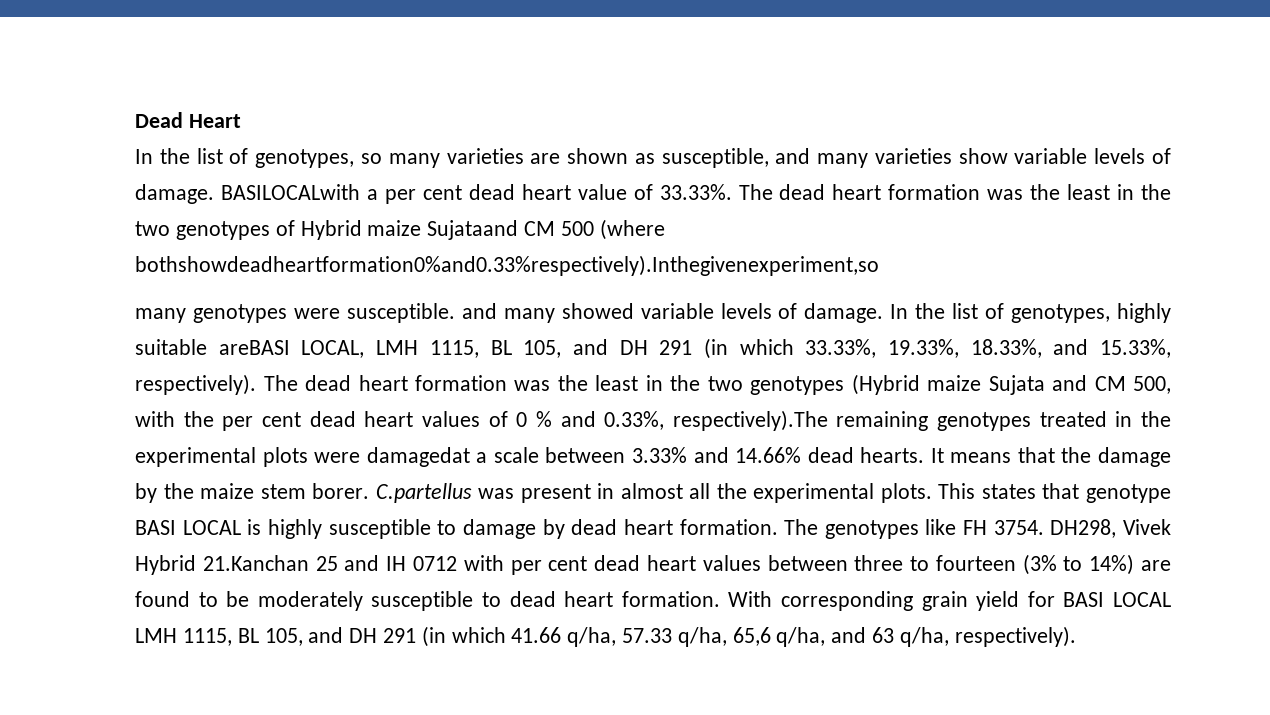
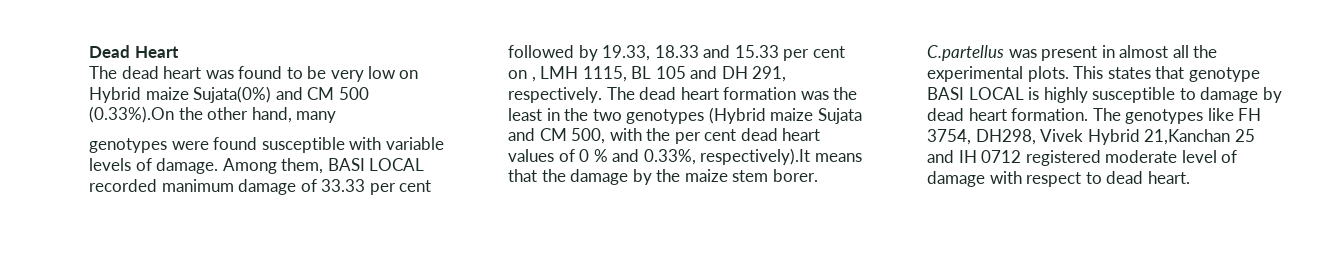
[135,148,1172,168] [135,184,1172,204] [135,219,665,240] [135,255,880,276] [135,303,1172,323] [135,338,1172,359] [135,374,257,395] In the list of genotypes, so many varieties are shown as susceptible, and many varieties show variable levels of damage. BASILOCALwith a per cent dead heart value of 33.33%. The dead heart formation was the least in the two genotypes of Hybrid maize Sujataand CM 500 (where bothshowdeadheartformation0%and0.33%respectively).Inthegivenexperiment,so // many genotypes were susceptible. and many showed variable levels of damage. In the list of genotypes, highly suitable areBASI LOCAL, LMH 1115, BL 105, and DH 291 (in which 33.33%, 19.33%, 18.33%, and 15.33%, respectively). -> [89,66,419,82] [89,86,369,103] [89,106,337,123] [89,137,444,153] [89,158,425,174] [89,179,432,195] [508,45,845,61] [508,66,786,82] [508,87,603,103] The dead heart was found to be very low on Hybrid maize Sujata(0%) and CM 500 (0.33%).On the other hand, many // genotypes were found susceptible with variable levels of damage. Among them, BASI LOCAL recorded manimum damage of 33.33 per cent followed by 19.33, 18.33 and 15.33 per cent on , LMH 1115, BL 105 and DH 291, respectively.
[672,410,1172,431] [135,447,944,467] respectively).The remaining genotypes treated in the experimental plots were damagedat a scale between 3.33% and 14.66% dead hearts. It -> [700,148,811,165] respectively).It
[993,520,1044,535] 3754. -> [927,129,972,145] 3754,
[202,555,309,571] 21.Kanchan -> [1144,129,1231,145] 21,Kanchan
[463,554,1172,575] [135,591,1171,611] [135,626,1076,647] with per cent dead heart values between three to fourteen (3% to 14%) are found to be moderately susceptible to dead heart formation. With corresponding grain yield for BASI LOCAL LMH 1115, BL 105, and DH 291 (in which 41.66 q/ha, 57.33 q/ha, 65,6 q/ha, and 63 q/ha, respectively). -> [1025,150,1238,166] [927,171,1190,187] registered moderate level of damage with respect to dead heart.

